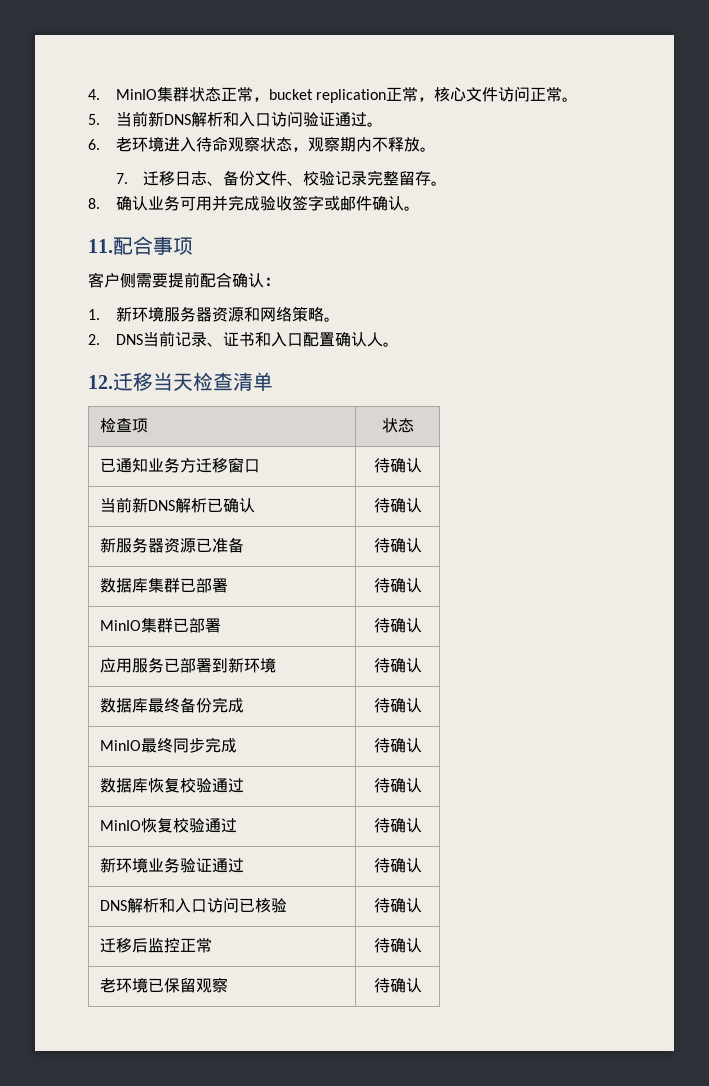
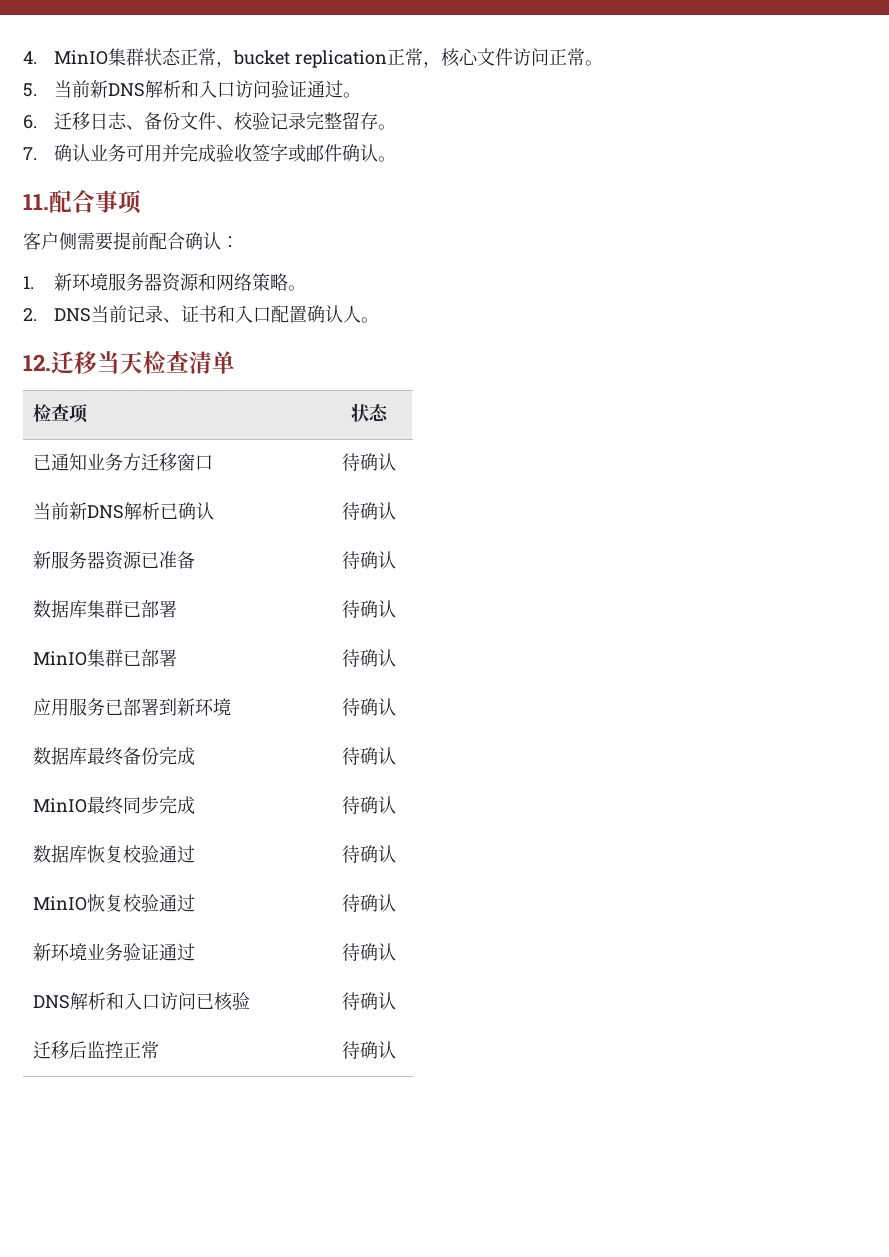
[115,136,436,152] [115,173,128,184] 老环境进入待命观察状态，观察期内不释放。 // 7. -> (37, 122) none
[88,198,100,209] 8. -> [23,147,37,160] 7.
[99,977,228,993] [373,978,422,993] // 老环境已保留观察 | 待确认 -> (396, 1050) none

